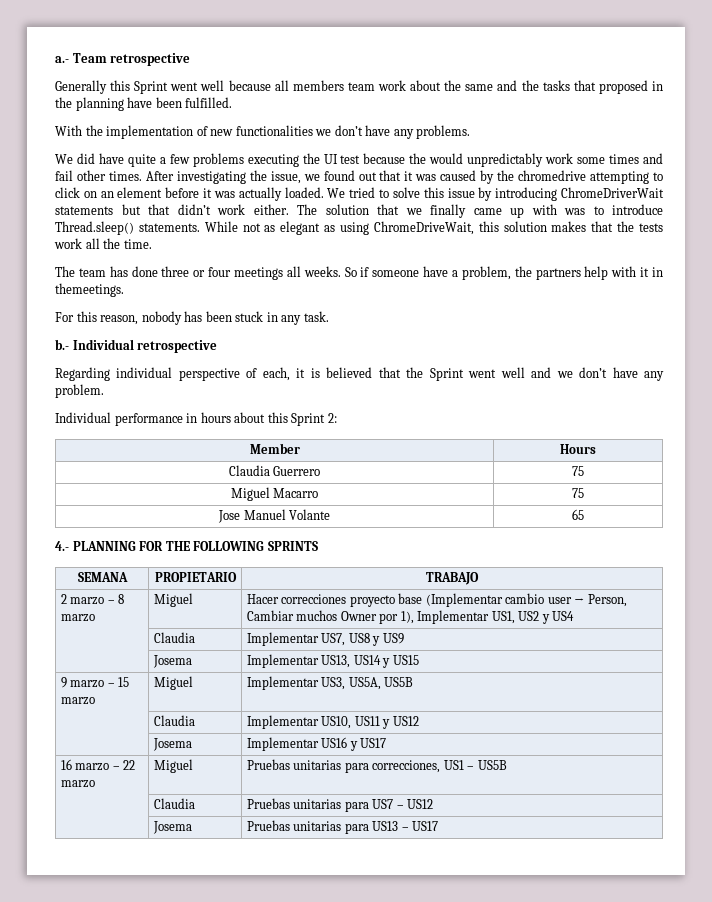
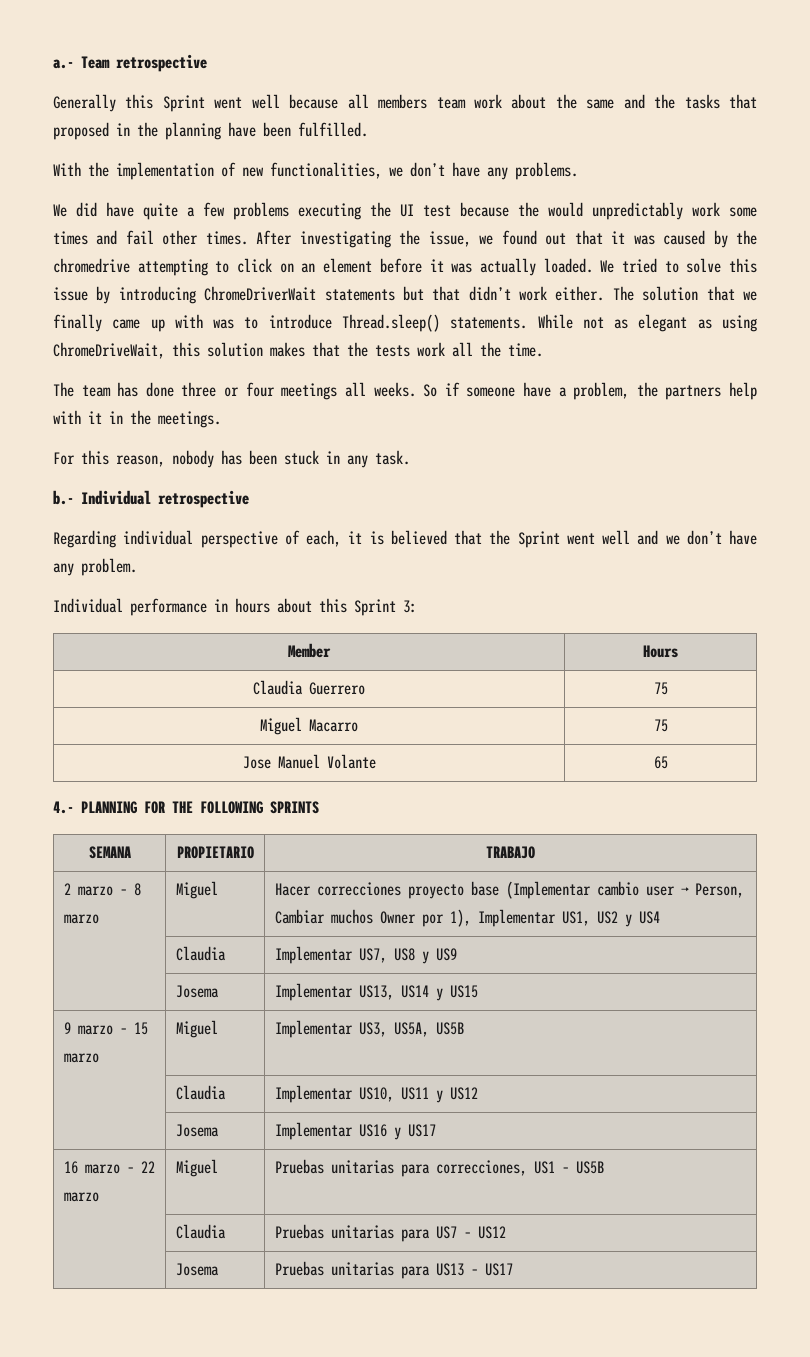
[235,125,313,136] functionalities -> [270,162,382,179] functionalities,
[55,283,124,297] themeetings. -> [130,410,221,428] the meetings.
[327,413,337,423] 2: -> [403,600,417,613] 3:

